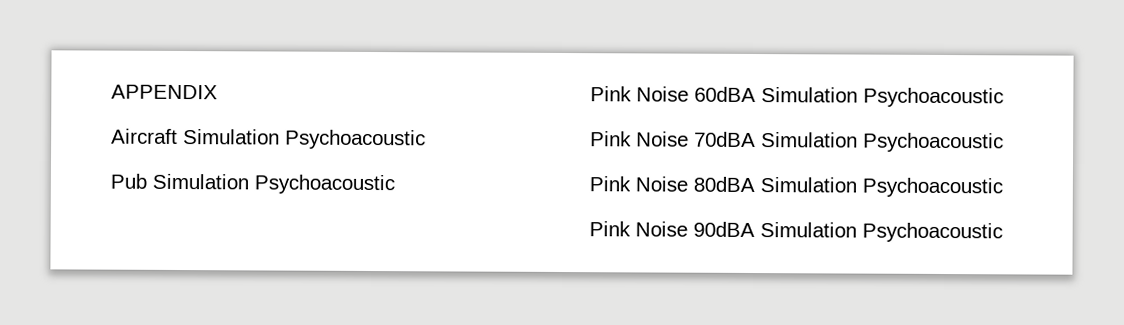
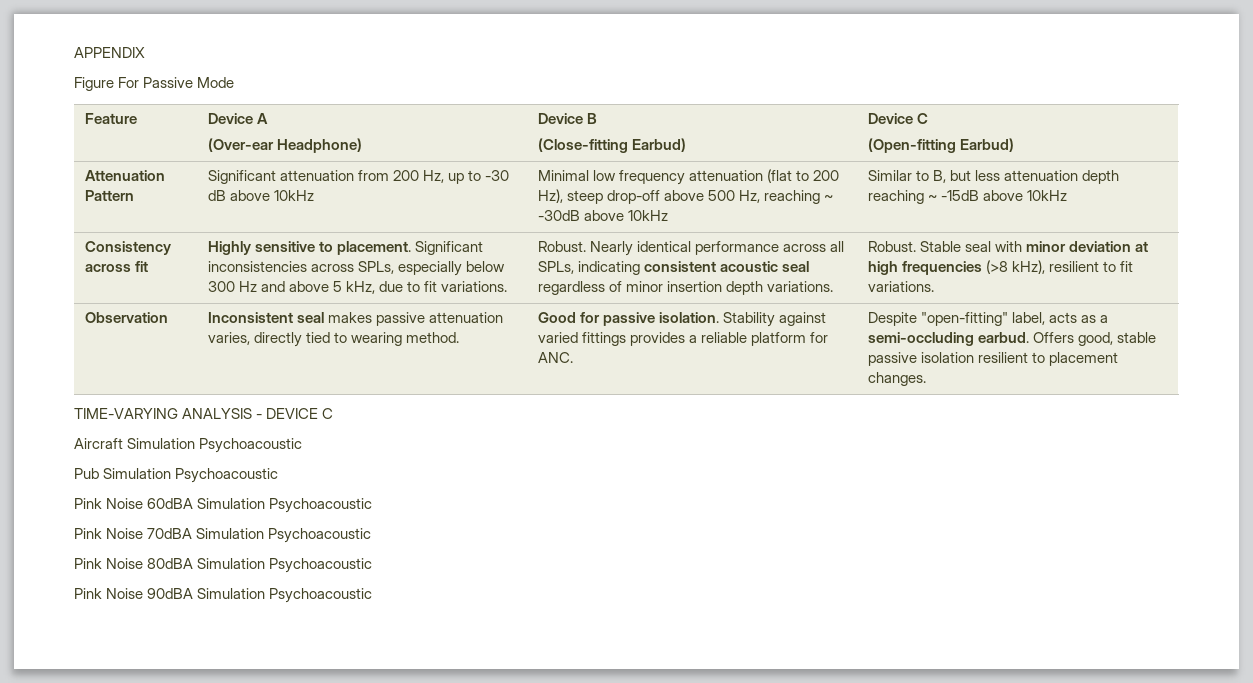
(218, 92) none -> [74,77,235,91] [84,113,137,124] [207,113,268,124] [207,138,362,153] [537,113,597,124] [537,138,686,153] [867,113,928,124] [867,138,1014,153] [84,170,165,181] [84,190,134,201] [207,170,510,184] [207,190,314,201] [537,169,840,185] [537,189,834,204] [537,210,668,221] [867,170,1120,184] [867,190,1067,204] [84,241,171,255] [84,261,148,272] [207,241,483,255] [207,261,505,276] [207,281,508,294] [537,241,844,256] [537,261,809,275] [537,281,833,295] [867,241,1149,252] [867,260,1134,275] [867,281,934,292] [84,312,168,323] [207,312,503,326] [207,332,459,347] [537,312,826,327] [537,332,829,346] [537,352,573,363] [867,312,1108,326] [867,332,1156,346] [867,352,1118,366] [867,372,926,386] [74,408,334,419] // Figure For Passive Mode // Feature | Device A // (Over-ear Headphone) | Device B // (Close-fitting Earbud) | Device C // (Open-fitting Earbud) // Attenuation Pattern | Significant attenuation from 200 Hz, up to -30 dB above 10kHz | Minimal low frequency attenuation (flat to 200 Hz), steep drop-off above 500 Hz, reaching ~ -30dB above 10kHz | Similar to B, but less attenuation depth reaching ~ -15dB above 10kHz // Consistency across fit | Highly sensitive to placement. Significant inconsistencies across SPLs, especially below 300 Hz and above 5 kHz, due to fit variations. | Robust. Nearly identical performance across all SPLs, indicating consistent acoustic seal regardless of minor insertion depth variations. | Robust. Stable seal with minor deviation at high frequencies (>8 kHz), resilient to fit variations. // Observation | Inconsistent seal makes passive attenuation varies, directly tied to wearing method. | Good for passive isolation. Stability against varied fittings provides a reliable platform for ANC. | Despite "open-fitting" label, acts as a semi-occluding earbud. Offers good, stable passive isolation resilient to placement changes. // TIME-VARYING ANALYSIS - DEVICE C

